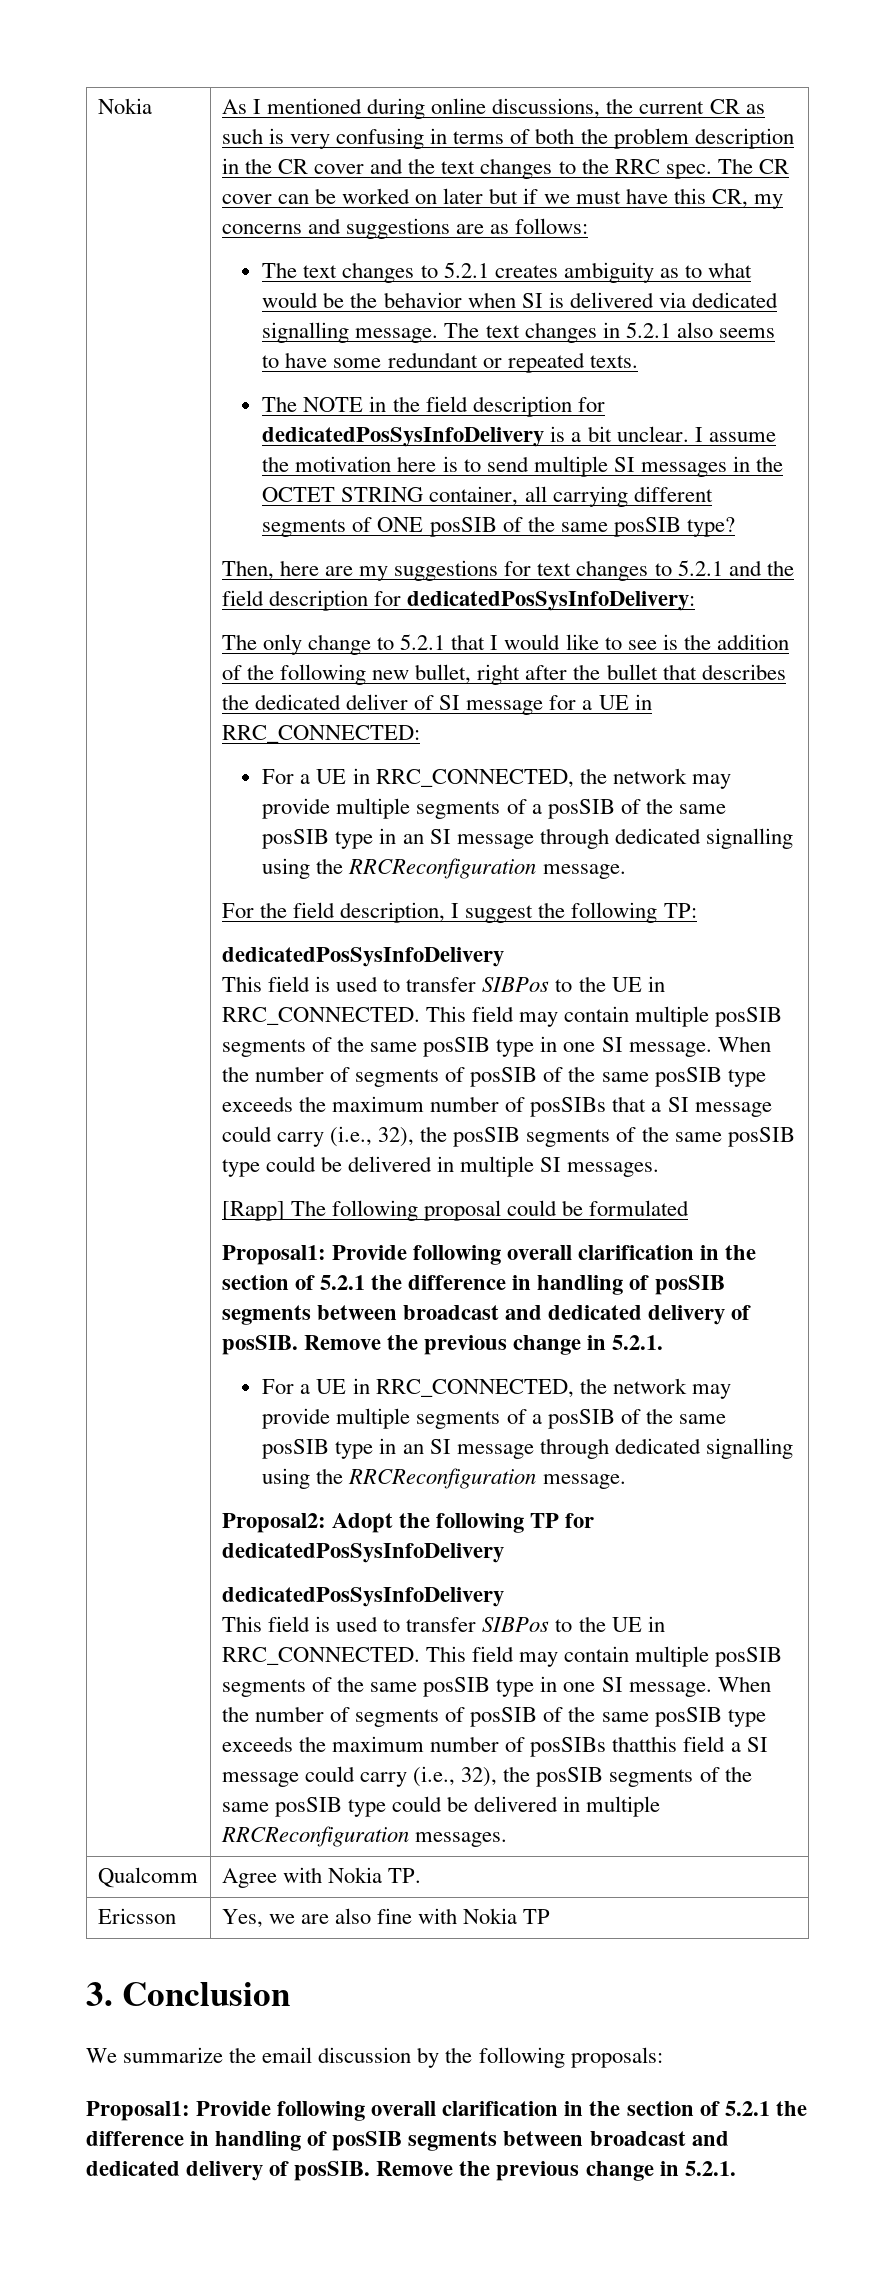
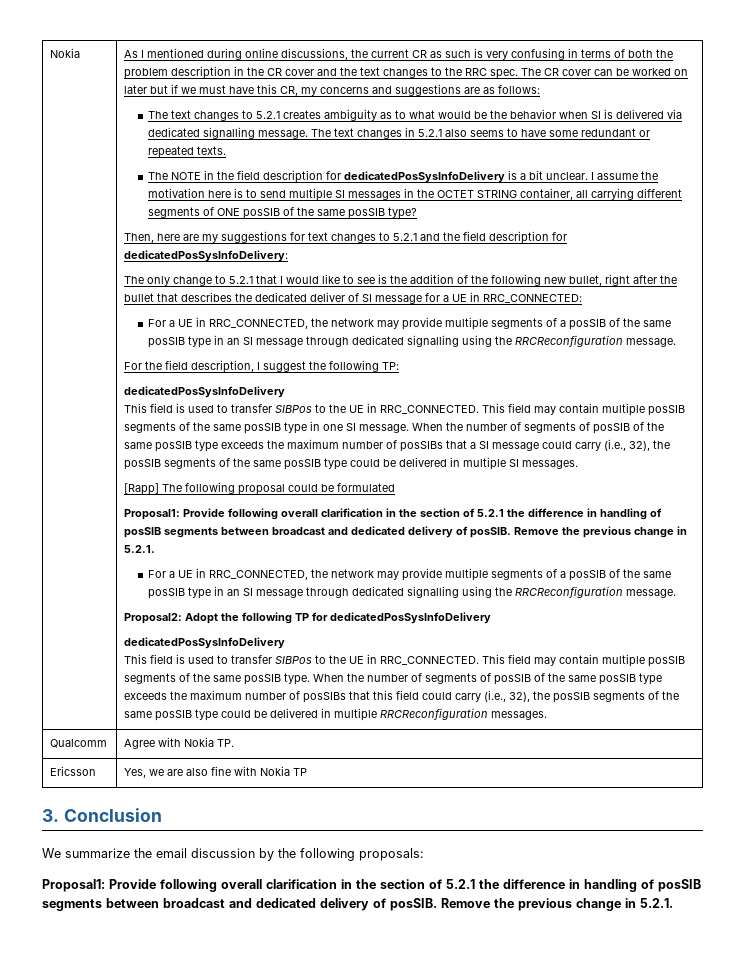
[496,1676,712,1697] type in one SI message. -> [284,673,311,685] type.
[612,1736,768,1752] [221,1772,299,1787] thatthis field a SI message -> [349,690,420,700] that this field

